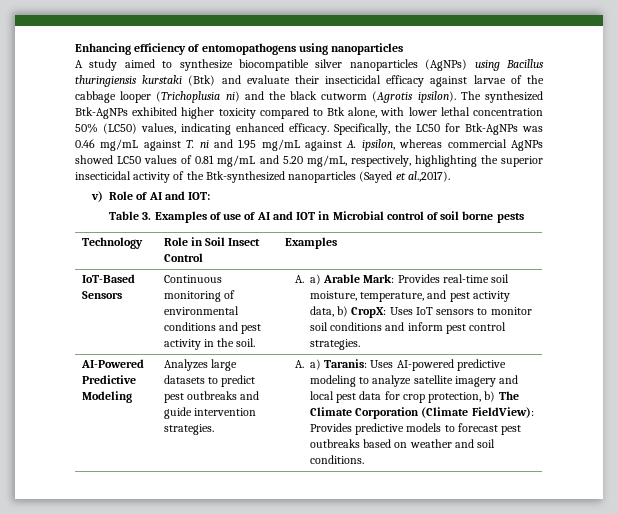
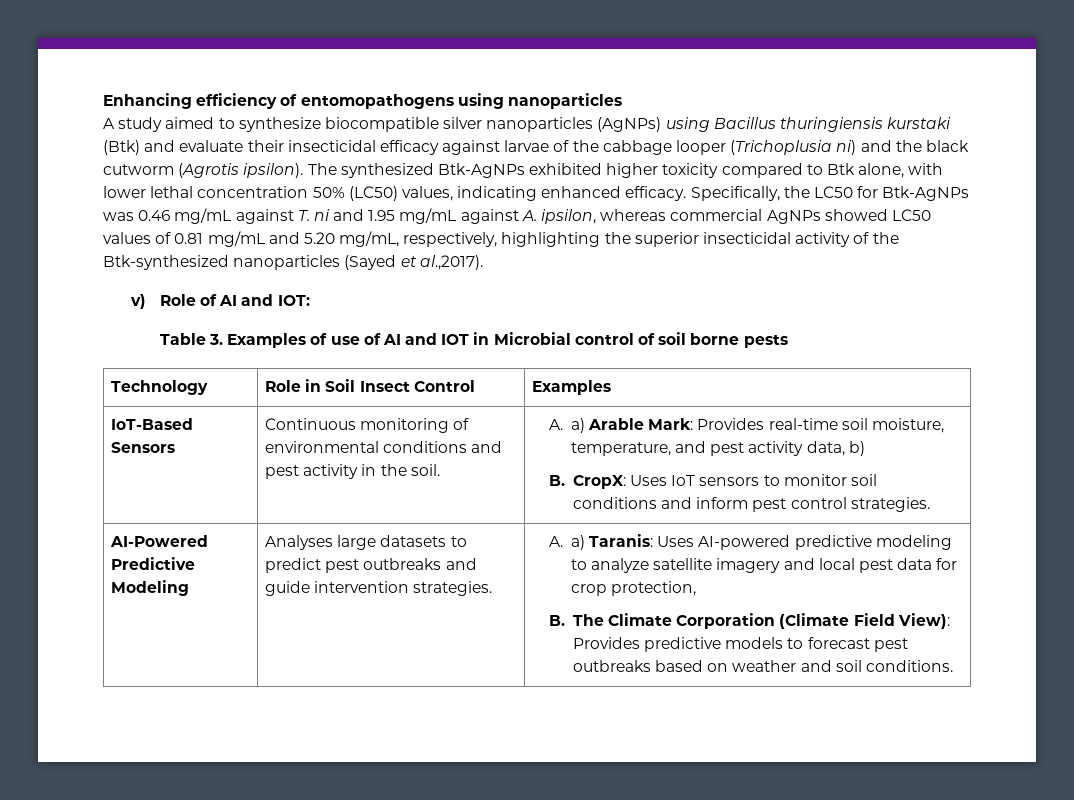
(349, 311) none -> [549,475,566,486] // B.
[163,359,208,371] Analyzes -> [264,535,333,550] Analyses
[484,391,496,402] b) -> [549,615,566,626] // B.
[471,407,534,418] FieldView): -> [853,613,950,629] Field View):

